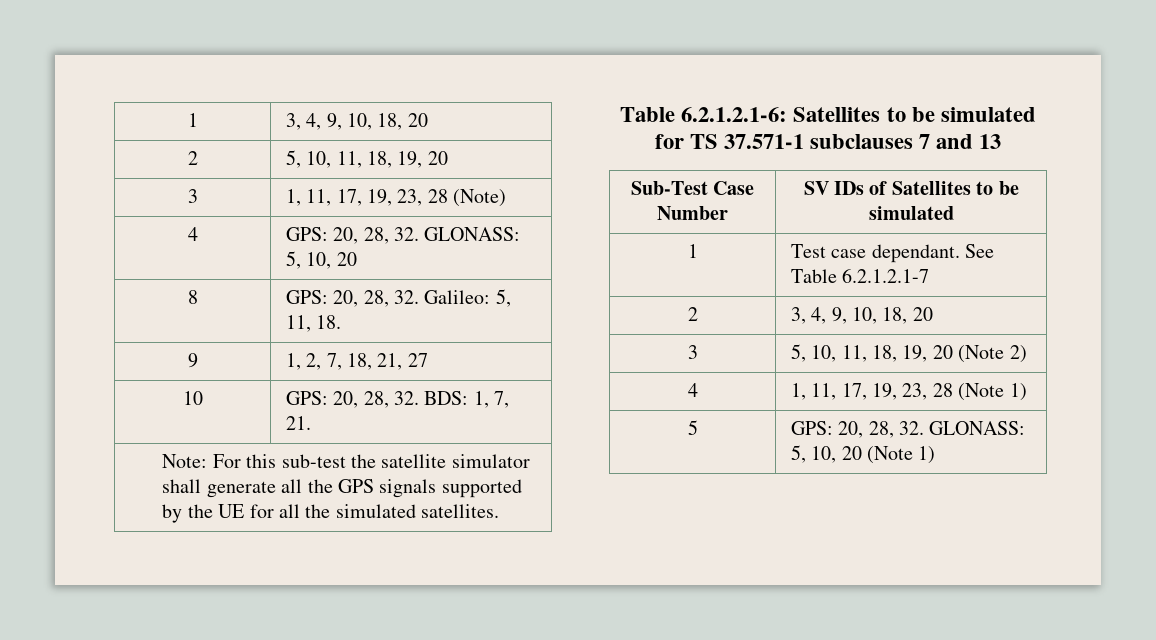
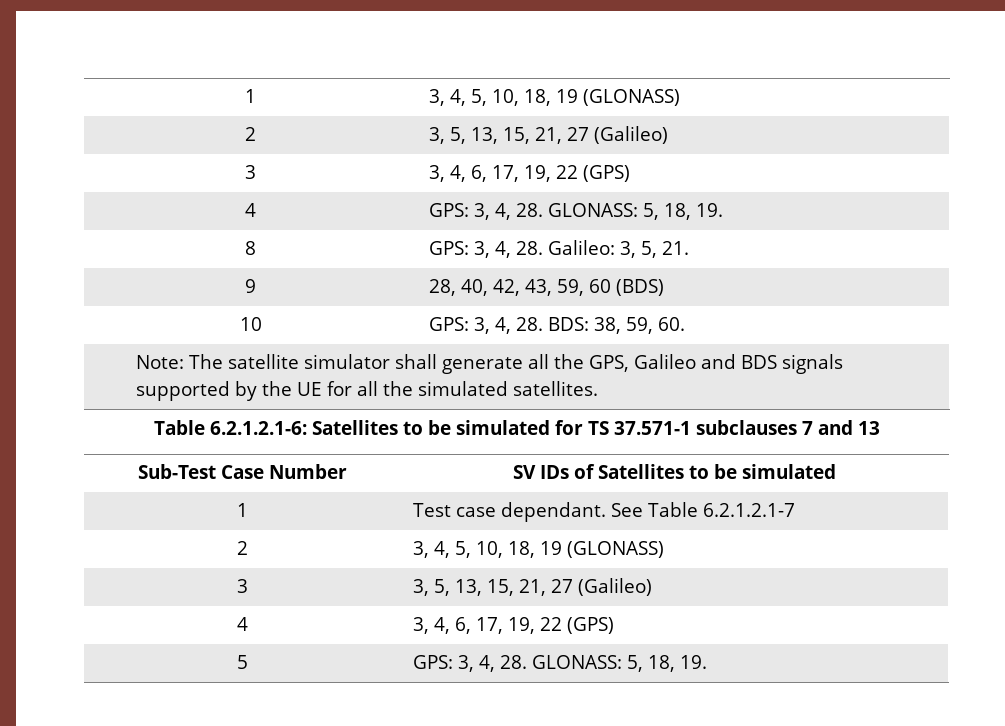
[326,113,428,130] [187,151,198,165] [285,150,448,168] [187,189,198,203] [285,189,507,207] [187,227,198,241] [285,227,521,244] [285,251,357,269] [187,290,198,304] [285,289,511,307] [285,315,342,332] [187,353,198,368] [285,353,428,370] [182,391,203,405] [285,391,510,408] [285,416,311,430] [162,454,376,468] 9, 10, 18, 20 // 2 | 5, 10, 11, 18, 19, 20 // 3 | 1, 11, 17, 19, 23, 28 (Note) // 4 | GPS: 20, 28, 32. GLONASS: 5, 10, 20 // 8 | GPS: 20, 28, 32. Galileo: 5, 11, 18. // 9 | 1, 2, 7, 18, 21, 27 // 10 | GPS: 20, 28, 32. BDS: 1, 7, 21. // Note: For this sub-test the -> [471,89,681,106] [245,127,256,141] [429,126,669,144] [245,165,256,179] [429,165,631,182] [245,203,256,217] [429,203,724,220] [245,241,256,255] [429,240,690,258] [245,279,256,293] [429,279,665,296] [239,317,262,331] [429,317,686,334] [135,354,223,369] 5, 10, 18, 19 (GLONASS) // 2 | 3, 5, 13, 15, 21, 27 (Galileo) // 3 | 3, 4, 6, 17, 19, 22 (GPS) // 4 | GPS: 3, 4, 28. GLONASS: 5, 18, 19. // 8 | GPS: 3, 4, 28. Galileo: 3, 5, 21. // 9 | 28, 40, 42, 43, 59, 60 (BDS) // 10 | GPS: 3, 4, 28. BDS: 38, 59, 60. // Note: The
[337,479,374,493] GPS -> [588,354,777,372] GPS, Galileo and BDS
[831,307,933,324] [687,345,698,359] [790,344,1027,363] [687,383,698,397] [790,383,1027,401] [687,420,698,435] [790,421,1026,438] [790,445,936,464] 9, 10, 18, 20 // 3 | 5, 10, 11, 18, 19, 20 (Note 2) // 4 | 1, 11, 17, 19, 23, 28 (Note 1) // 5 | GPS: 20, 28, 32. GLONASS: 5, 10, 20 (Note 1) -> [455,541,665,558] [237,579,248,593] [413,578,653,596] [237,617,248,631] [413,617,615,634] [237,655,248,669] [413,655,708,672] 5, 10, 18, 19 (GLONASS) // 3 | 3, 5, 13, 15, 21, 27 (Galileo) // 4 | 3, 4, 6, 17, 19, 22 (GPS) // 5 | GPS: 3, 4, 28. GLONASS: 5, 18, 19.

